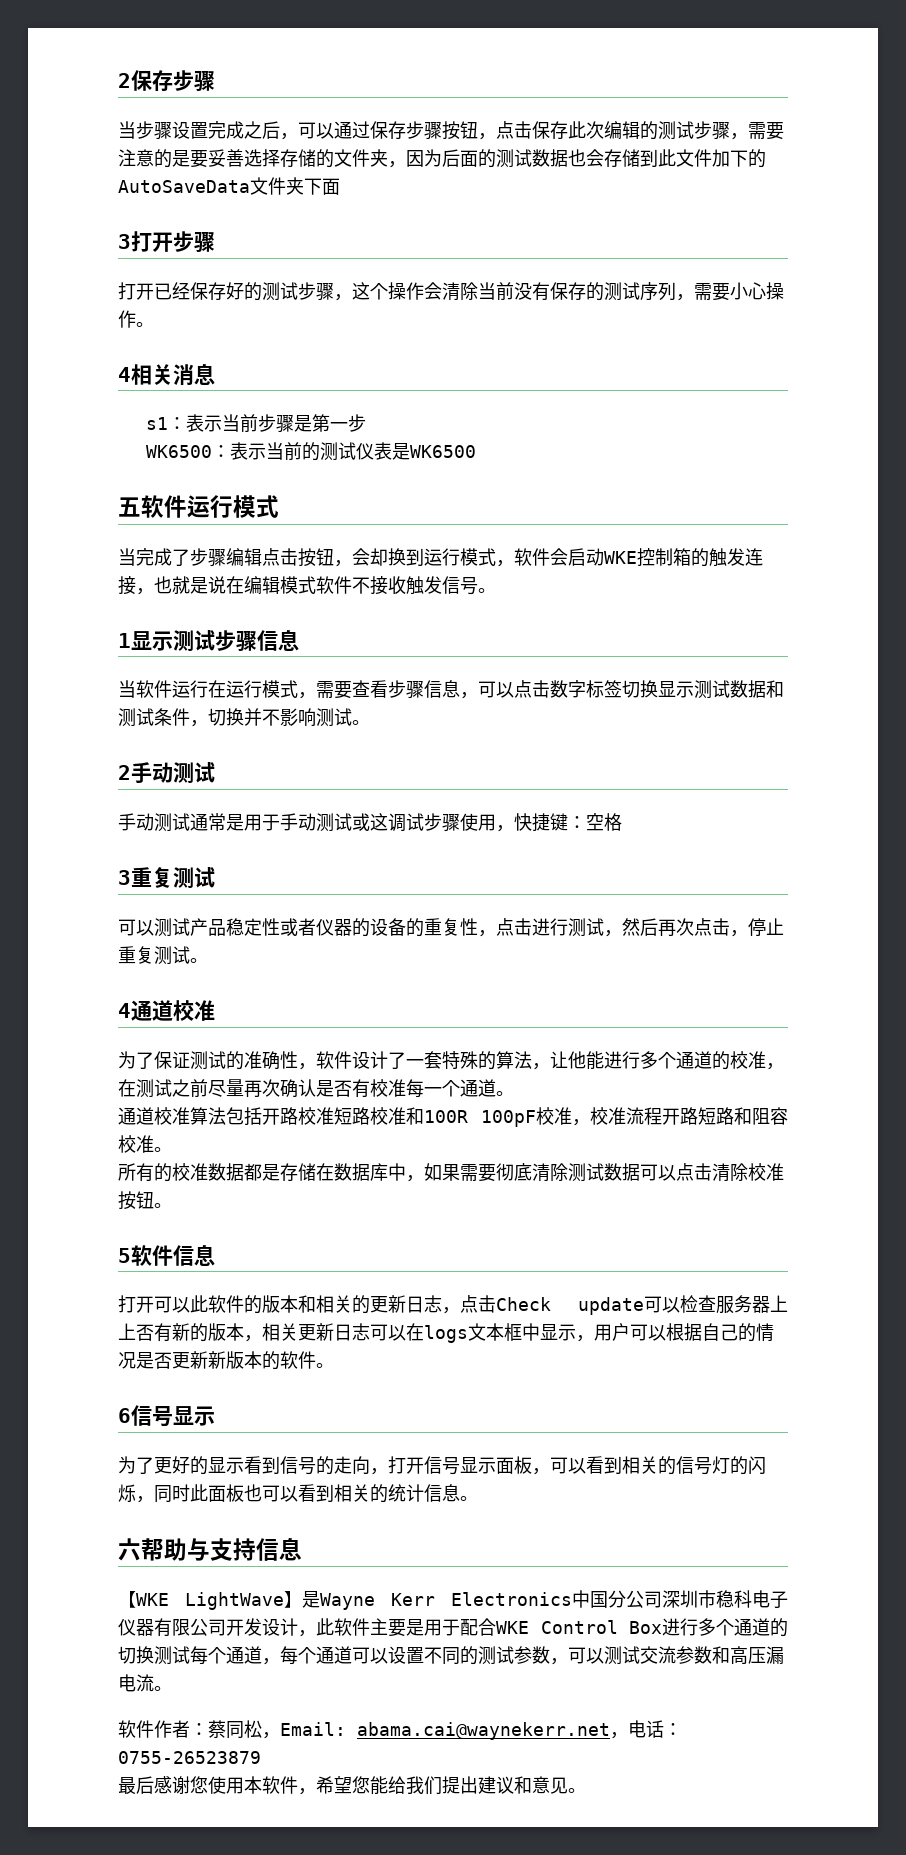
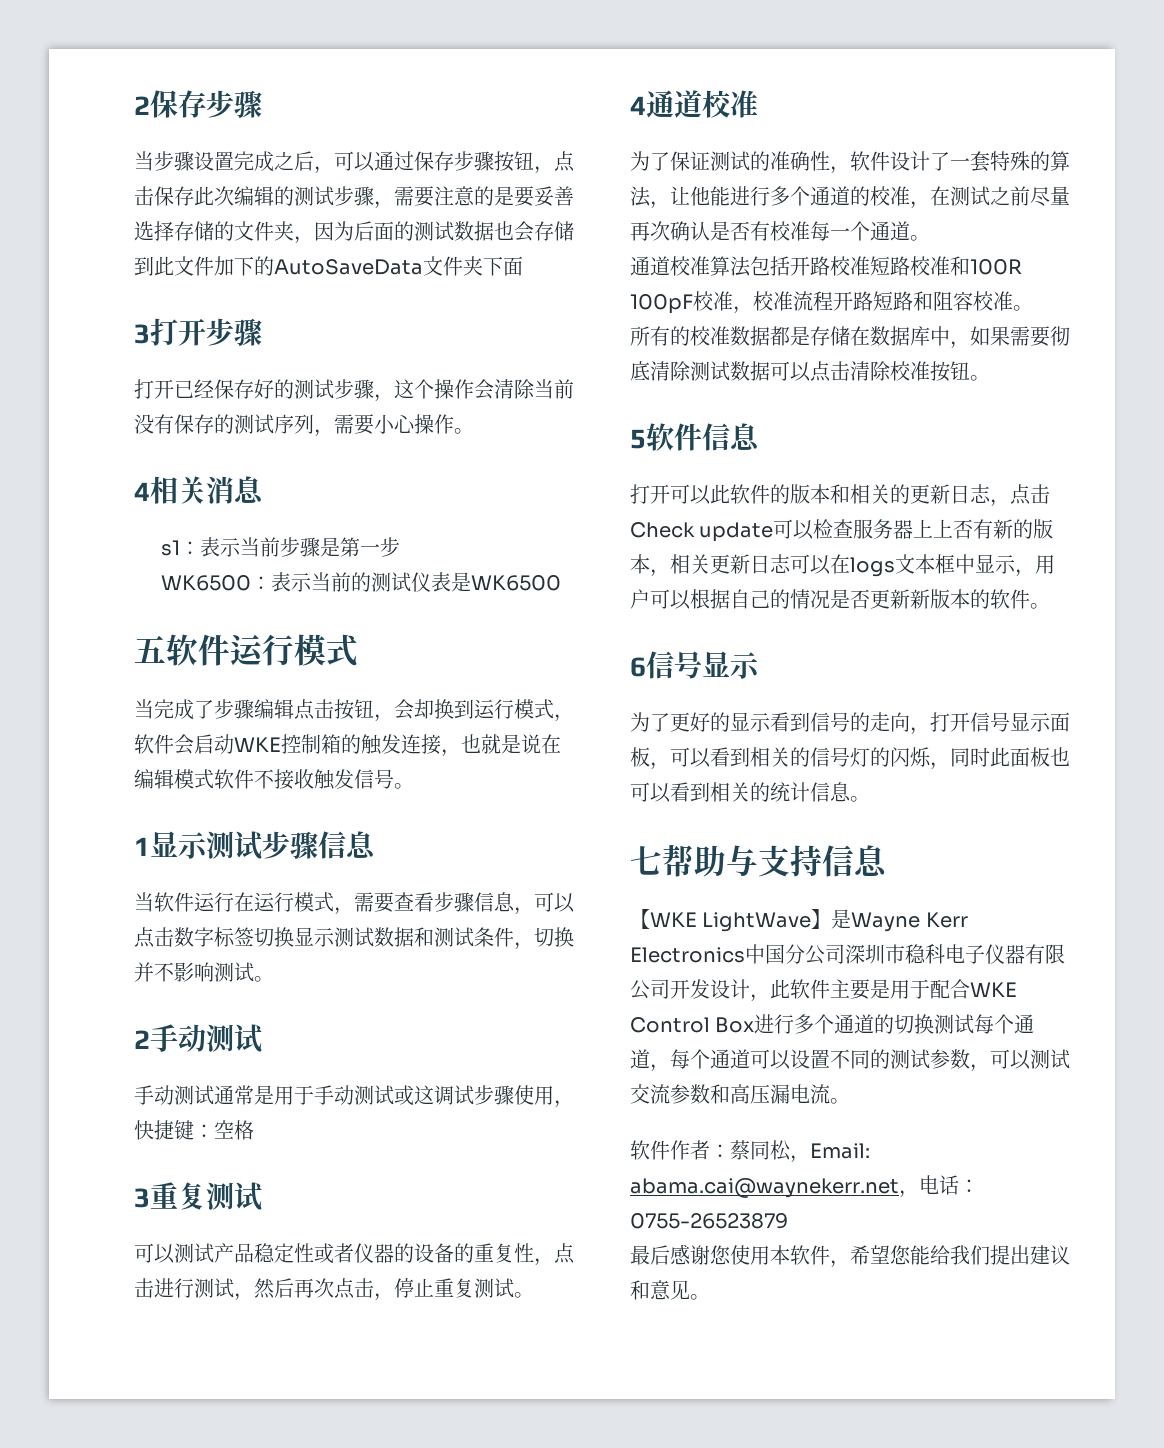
[118,1538,141,1561] 六 -> [630,846,662,875] 七

